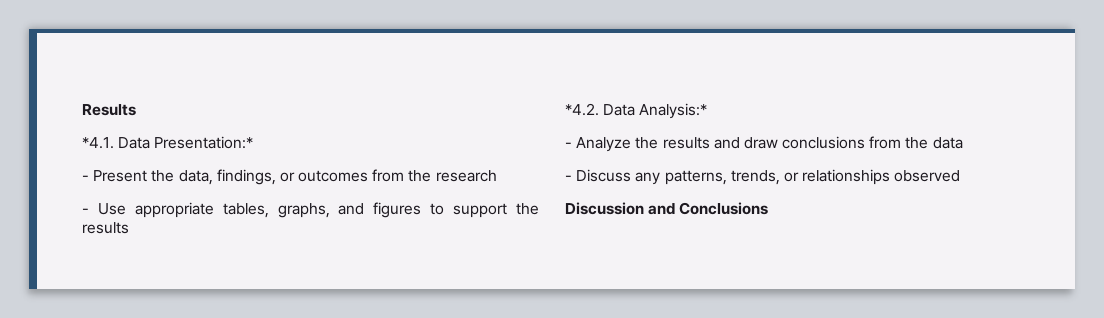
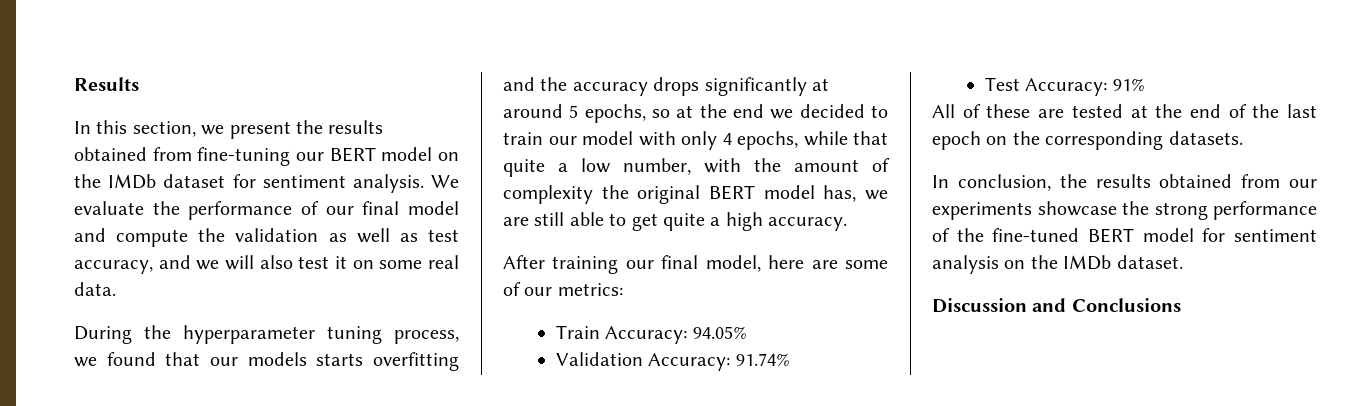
[82,136,254,149] [82,169,497,185] [82,202,540,218] [82,222,129,234] [565,103,708,119] [565,136,963,152] [565,169,961,185] *4.1. Data Presentation:* // - Present the data, findings, or outcomes from the research // - Use appropriate tables, graphs, and figures to support the results // *4.2. Data Analysis:* // - Analyze the results and draw conclusions from the data // - Discuss any patterns, trends, or relationships observed -> [74,120,384,139] [74,147,459,166] [74,174,459,193] [74,201,460,220] [74,228,460,247] [74,255,460,274] [74,282,116,296] [74,325,459,344] [74,352,460,371] [503,77,829,96] [503,104,888,123] [503,131,888,150] [503,158,890,177] [503,185,888,204] [503,212,848,231] [503,255,888,274] [503,282,623,296] [555,325,747,344] [555,352,790,371] [984,77,1145,96] [932,104,1317,118] [932,131,1243,150] [932,174,1317,191] [932,201,1317,220] [932,228,1317,243] [932,255,1183,274] In this section, we present the results obtained from fine-tuning our BERT model on the IMDb dataset for sentiment analysis. We evaluate the performance of our final model and compute the validation as well as test accuracy, and we will also test it on some real data. // During the hyperparameter tuning process, we found that our models starts overfitting and the accuracy drops significantly at around 5 epochs, so at the end we decided to train our model with only 4 epochs, while that quite a low number, with the amount of complexity the original BERT model has, we are still able to get quite a high accuracy. // After training our final model, here are some of our metrics: // Train Accuracy: 94.05% // Validation Accuracy: 91.74% // Test Accuracy: 91% // All of these are tested at the end of the last epoch on the corresponding datasets. // In conclusion, the results obtained from our experiments showcase the strong performance of the fine-tuned BERT model for sentiment analysis on the IMDb dataset.

